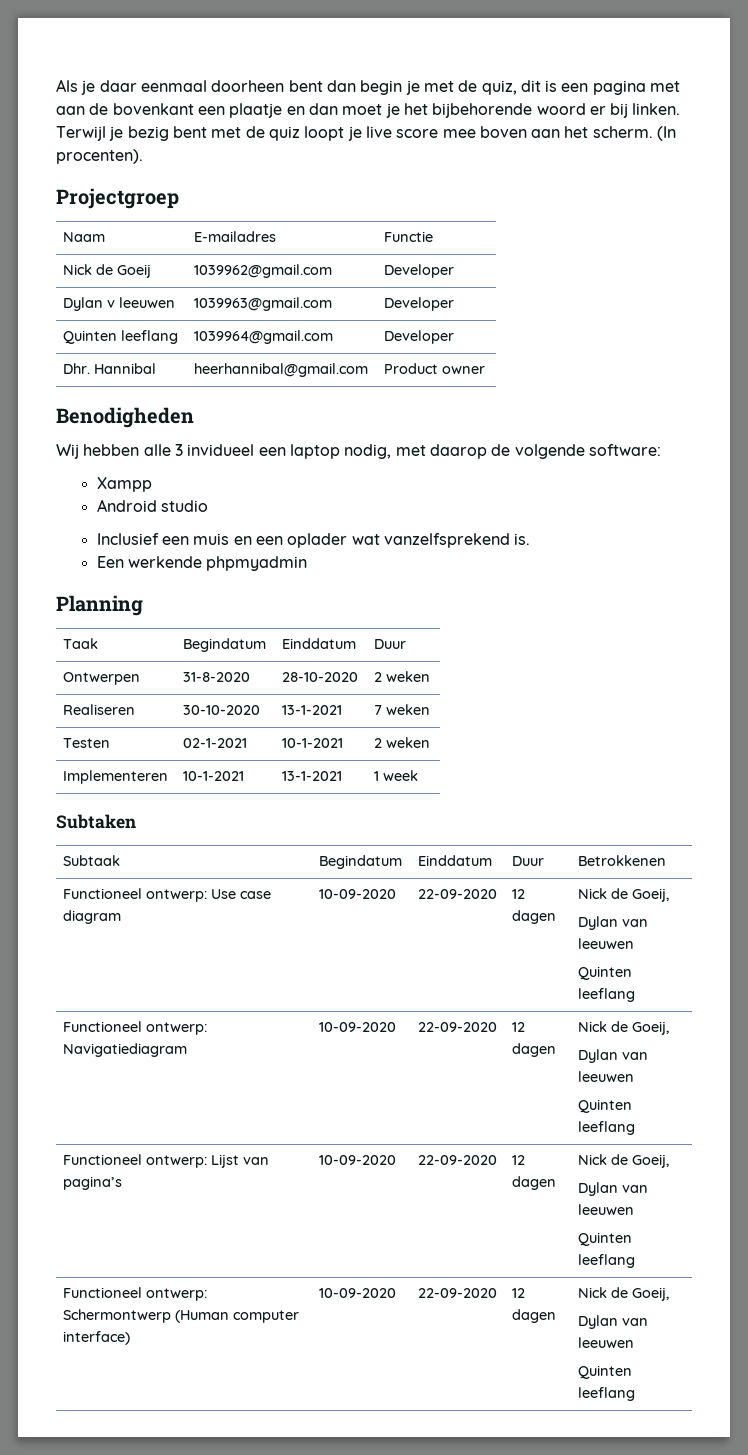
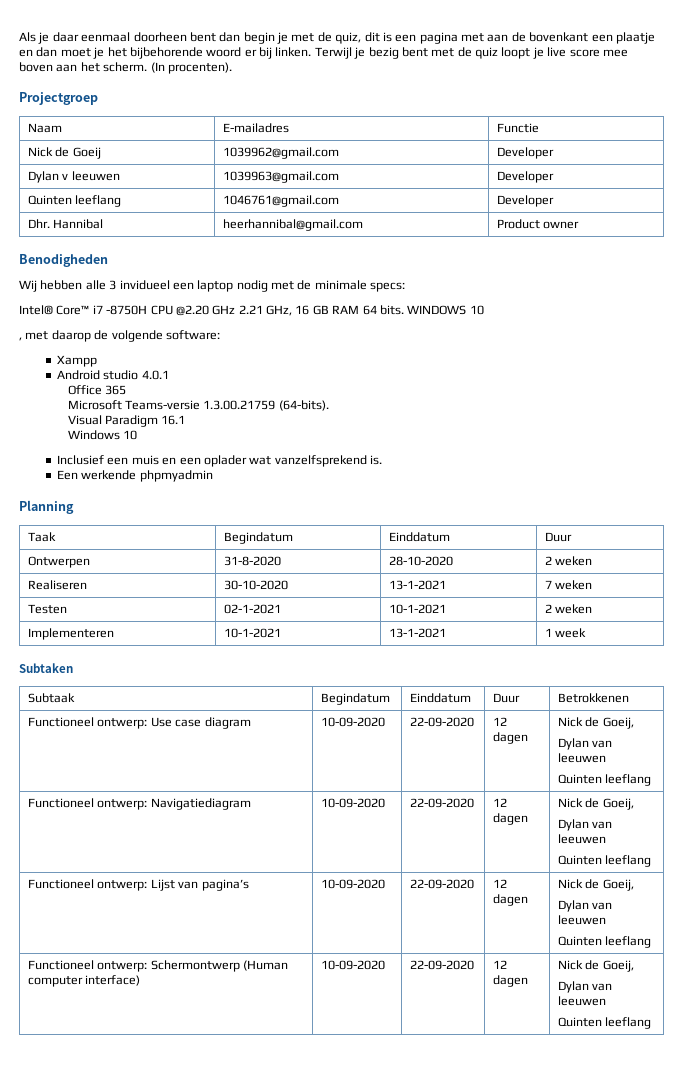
[194,330,334,344] 1039964@gmail.com -> [223,195,340,207] 1046761@gmail.com
[344,444,392,459] nodig, -> [236,280,406,292] [19,305,484,316] [19,337,22,341] nodig met de minimale specs: // Intel® Core™ i7 -8750H CPU @2.20 GHz 2.21 GHz, 16 GB RAM 64 bits. WINDOWS 10 // ,
(208, 506) none -> [141,370,169,380] [67,385,126,395] [67,400,329,411] [67,415,186,427] [67,430,137,440] 4.0.1 // Office 365 // Microsoft Teams-versie 1.3.00.21759 (64-bits). // Visual Paradigm 16.1 // Windows 10

